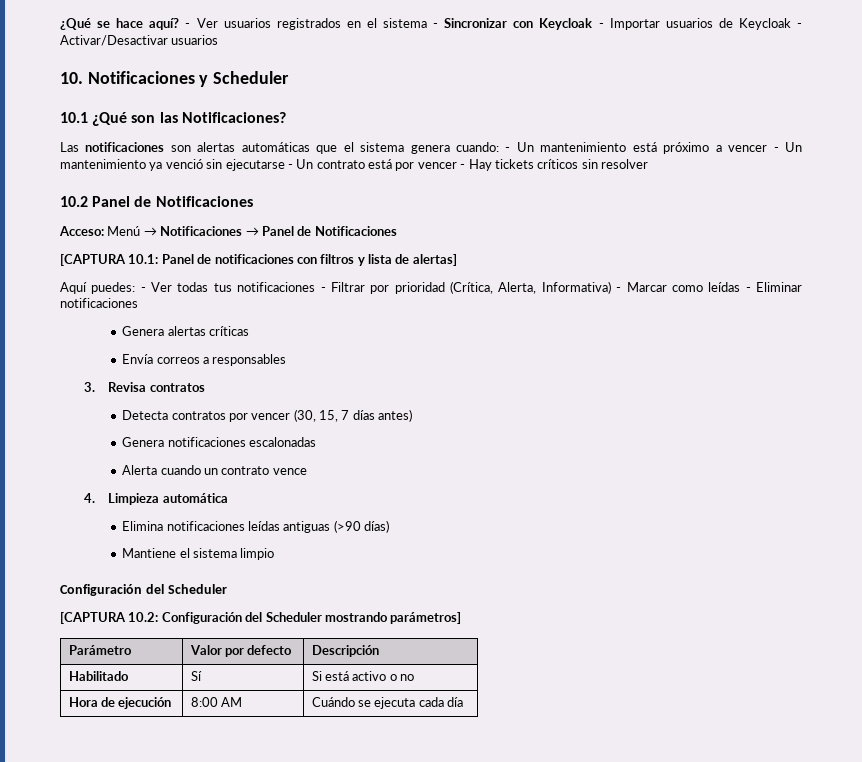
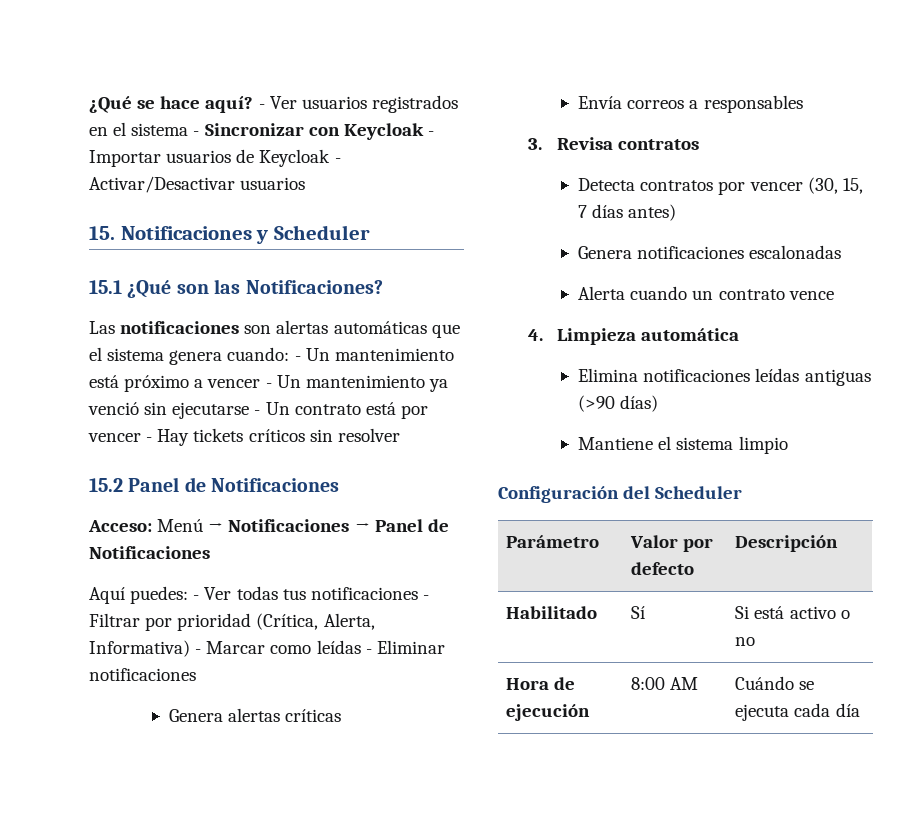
[60,72,83,84] 10. -> [89,226,115,240] 15.
[60,112,88,123] 10.1 -> [89,280,122,294] 15.1
[60,196,88,207] 10.2 -> [89,478,123,492] 15.2
[60,254,457,266] // [CAPTURA 10.1: Panel de notificaciones con filtros y lista de alertas] -> (210, 552) none
[60,612,462,624] // [CAPTURA 10.2: Configuración del Scheduler mostrando parámetros] -> (743, 492) none

